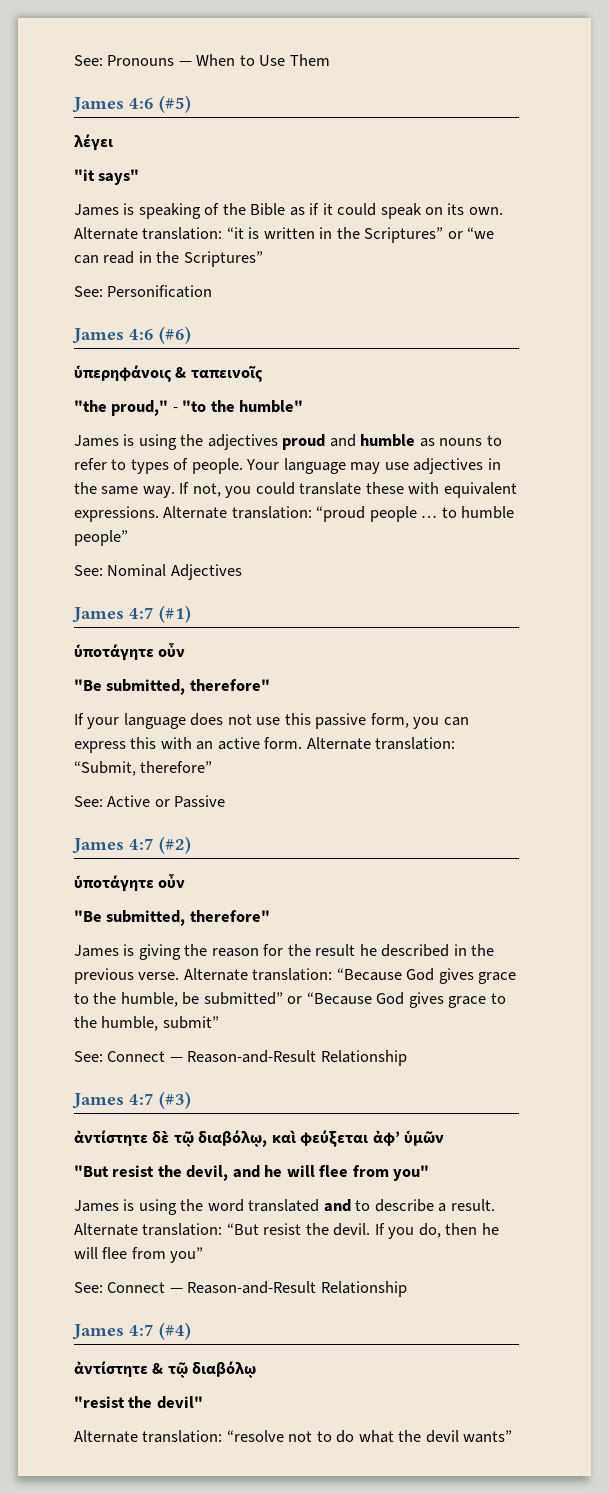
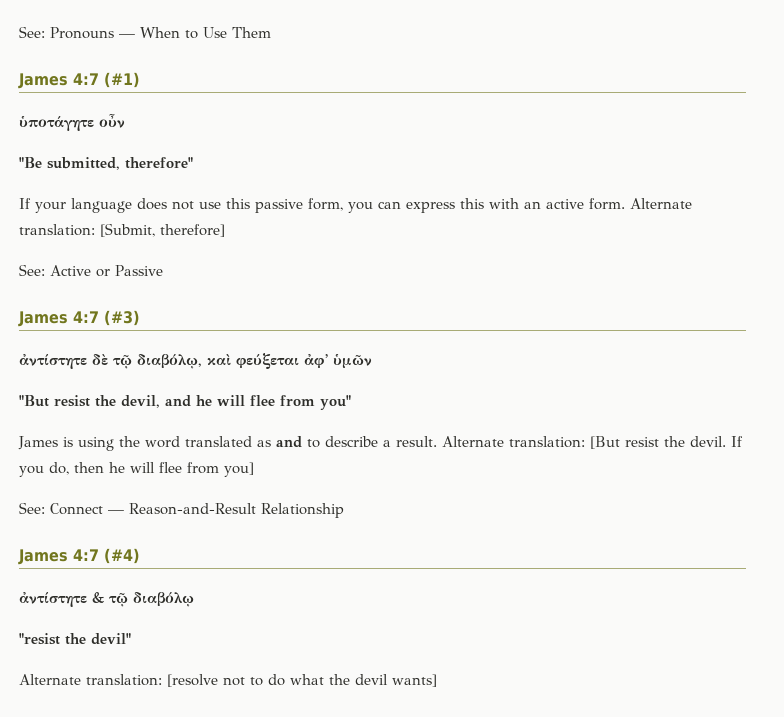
[72,95,191,113] [74,134,113,151] [74,169,140,185] [74,203,503,219] [74,227,495,243] [74,251,263,267] [74,285,213,298] [72,326,191,344] [74,365,263,382] [74,400,304,416] [74,434,502,450] [74,458,501,474] [74,482,517,498] [74,506,515,522] [74,530,128,546] [74,564,242,580] // James 4:6 (#5) // λέγει // "it says" // James is speaking of the Bible as if it could speak on its own. Alternate translation: “it is written in the Scriptures” or “we can read in the Scriptures” // See: Personification // James 4:6 (#6) // ὑπερηφάνοις & ταπεινοῖς // "the proud," - "to the humble" // James is using the adjectives proud and humble as nouns to refer to types of people. Your language may use adjectives in the same way. If not, you could translate these with equivalent expressions. Alternate translation: “proud people … to humble people” // See: Nominal Adjectives -> (271, 32) none
[74,761,213,776] “Submit, therefore” -> [100,223,225,237] [Submit, therefore]
[72,836,191,854] [74,874,186,892] [74,910,270,926] [74,944,495,960] [74,968,517,984] [74,992,506,1008] [74,1016,219,1031] [74,1050,407,1066] // James 4:7 (#2) // ὑποτάγητε οὖν // "Be submitted, therefore" // James is giving the reason for the result he described in the previous verse. Alternate translation: “Because God gives grace to the humble, be submitted” or “Because God gives grace to the humble, submit” // See: Connect — Reason-and-Result Relationship -> (163, 270) none
(320, 1205) none -> [257,440,271,447] as
[226,1223,259,1235] “But -> [590,436,620,449] [But
[170,1247,204,1263] you” -> [224,462,254,477] you]
[226,1430,284,1442] “resolve -> [167,674,218,687] [resolve
[463,1430,513,1443] wants” -> [392,674,437,687] wants]

